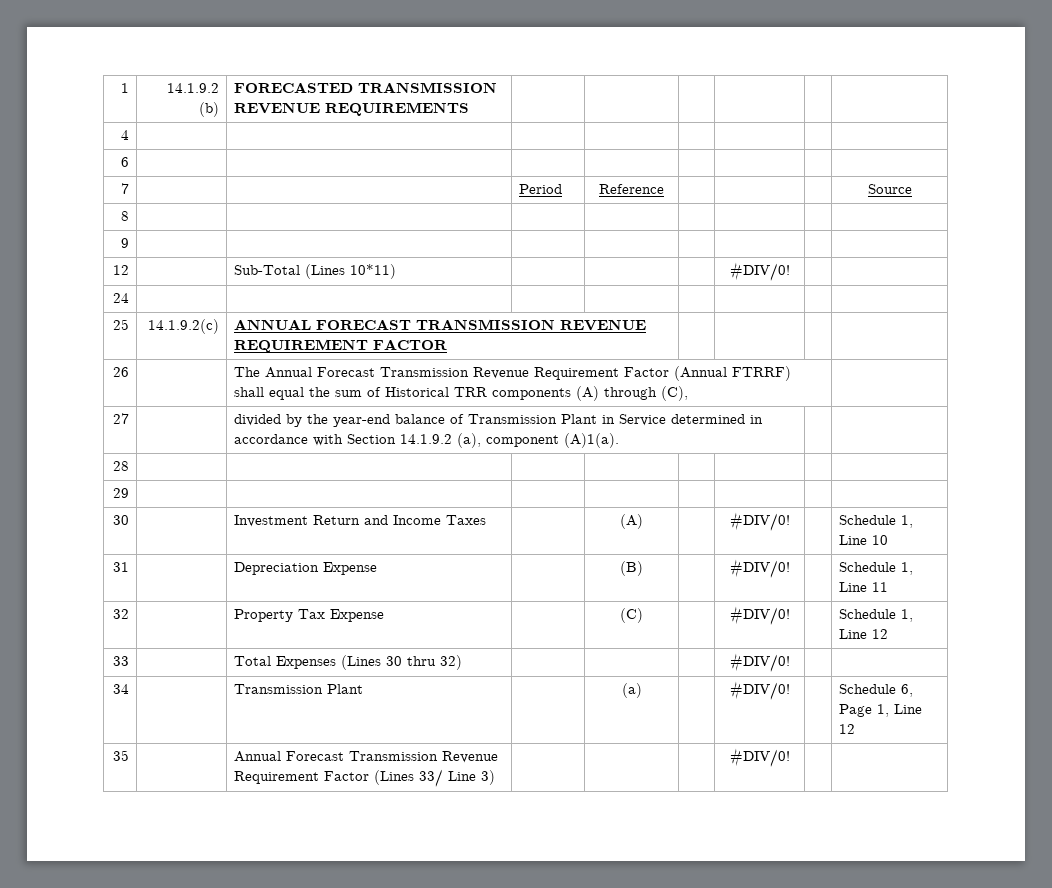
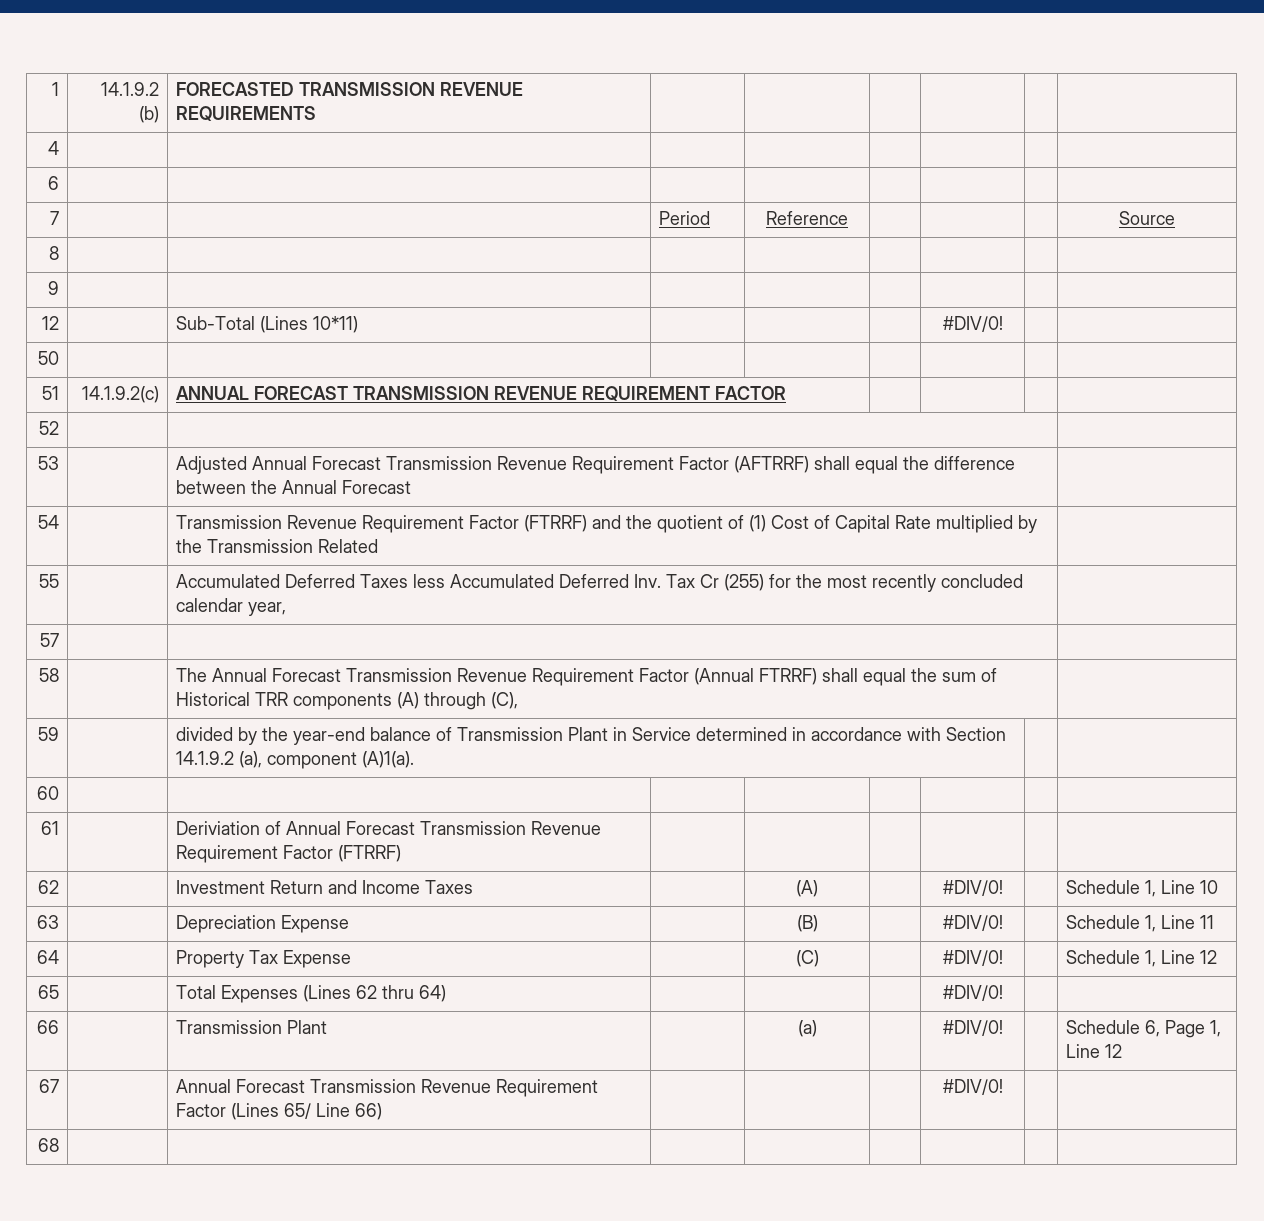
[112,293,129,303] [112,319,129,330] 24 | | | | | | | | // 25 -> [37,351,59,365] [41,386,59,400] 50 | | | | | | | | // 51
[112,367,129,377] 26 -> [38,421,59,435] [37,456,59,470] [176,456,1016,474] [176,480,412,494] [37,515,59,529] [176,515,1038,533] [176,539,379,553] [38,574,59,588] [176,574,1024,592] [176,598,287,616] [39,633,59,647] [38,668,59,682] 52 | | | // 53 | | Adjusted Annual Forecast Transmission Revenue Requirement Factor (AFTRRF) shall equal the difference between the Annual Forecast | // 54 | | Transmission Revenue Requirement Factor (FTRRF) and the quotient of (1) Cost of Capital Rate multiplied by the Transmission Related | // 55 | | Accumulated Deferred Taxes less Accumulated Deferred Inv. Tax Cr (255) for the most recently concluded calendar year, | // 57 | | | // 58
[112,413,129,424] 27 -> [37,727,59,741] 59
[112,461,129,471] [112,488,129,498] [112,515,129,525] 28 | | | | | | | | // 29 | | | | | | | | // 30 -> [36,786,59,800] [40,821,59,835] [176,821,602,835] [176,845,402,863] [37,880,59,894] 60 | | | | | | | | // 61 | | Deriviation of Annual Forecast Transmission Revenue Requirement Factor (FTRRF) | | | | | | // 62
[112,562,129,572] 31 -> [36,915,59,929] 63
[112,609,129,619] 32 -> [36,950,59,964] 64
[112,656,129,666] 33 -> [37,985,59,999] 65
[386,655,463,670] [729,653,790,672] [112,684,129,694] 30 thru 32) | | | | #DIV/0! | | // 34 -> [356,985,447,1002] [942,985,1003,1001] [36,1020,59,1034] 62 thru 64) | | | | #DIV/0! | | // 66
[112,750,129,761] 35 -> [38,1079,59,1093] 67
[419,769,496,787] [729,748,790,767] 33/ Line 3) | | | | #DIV/0! | | -> [284,1103,383,1120] [942,1079,1003,1095] [37,1138,59,1152] 65/ Line 66) | | | | #DIV/0! | | // 68 | | | | | | | |

